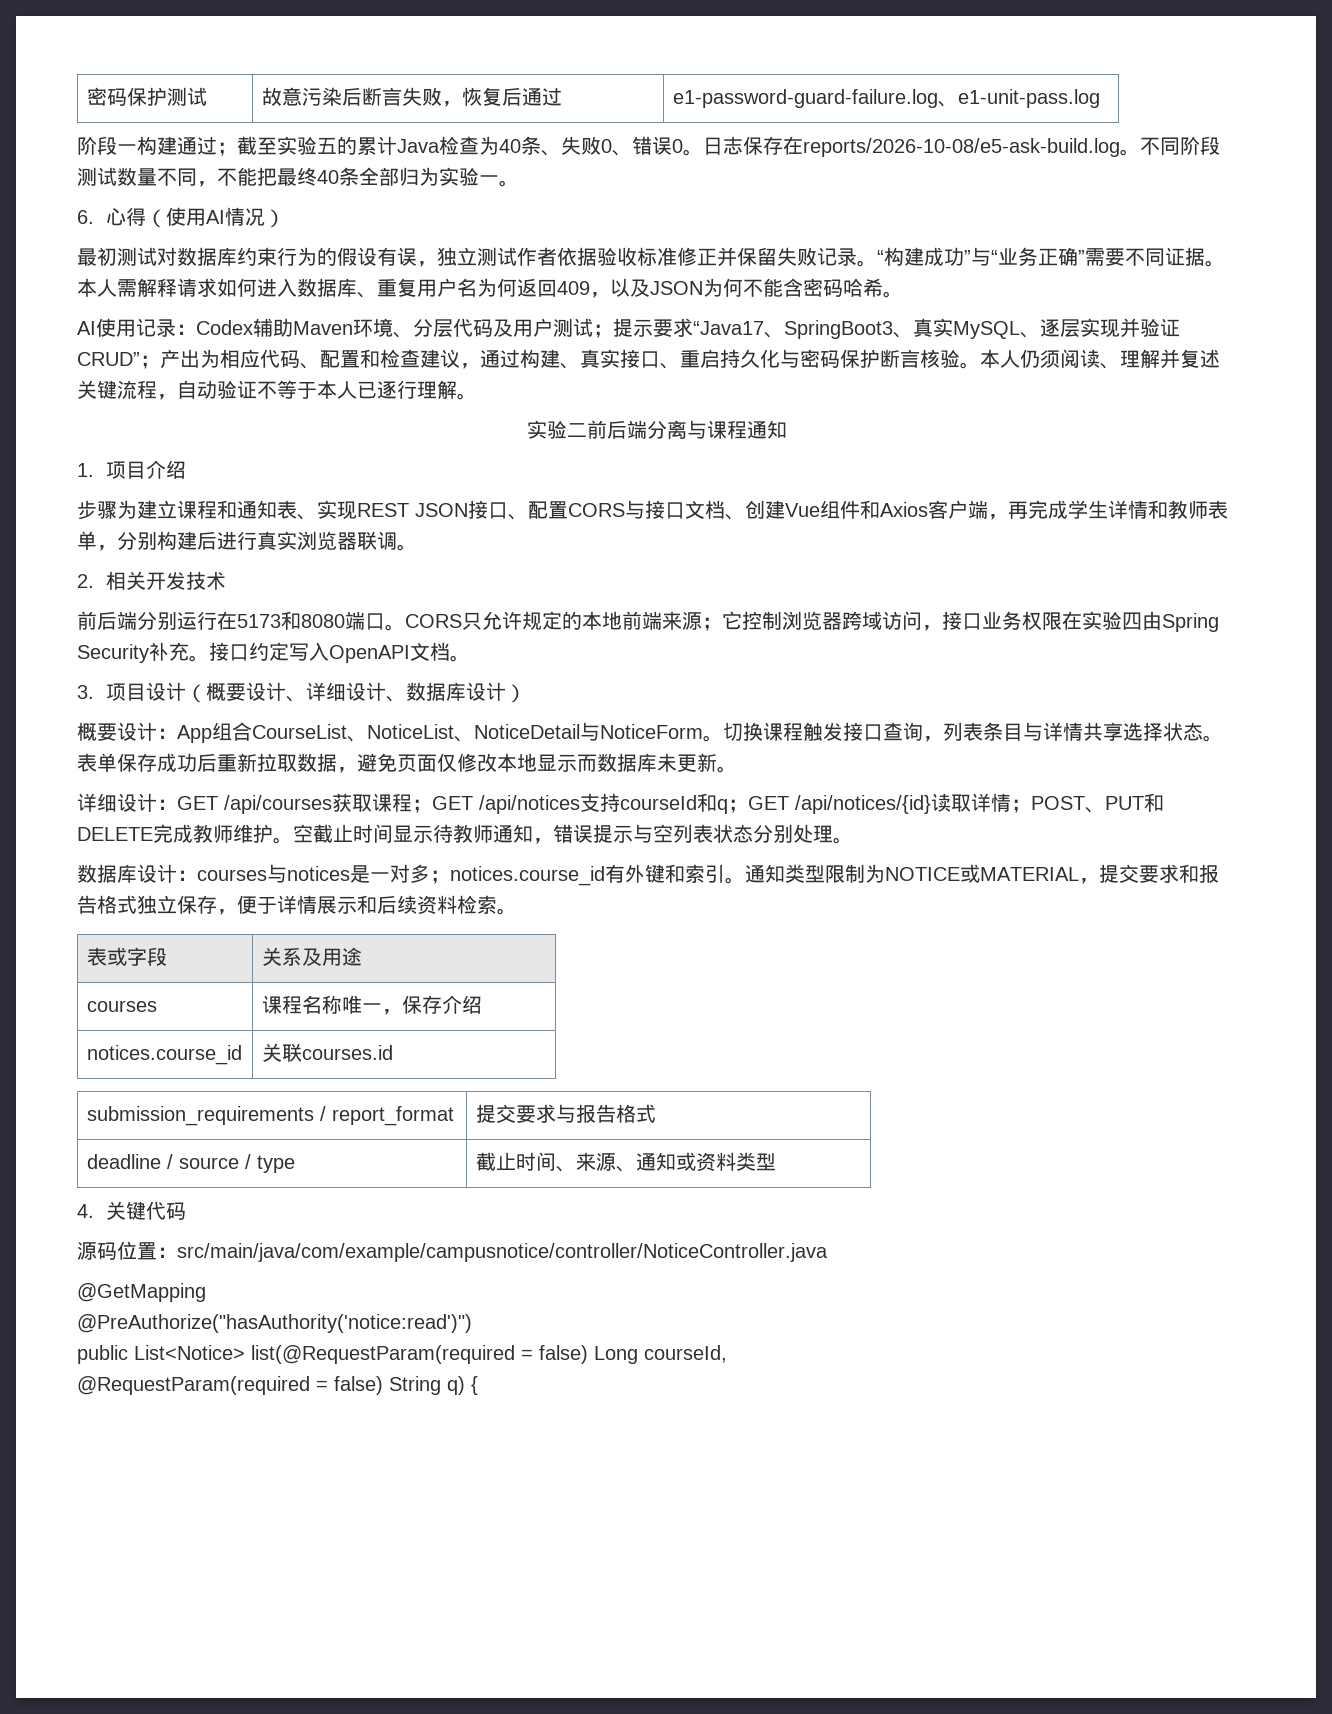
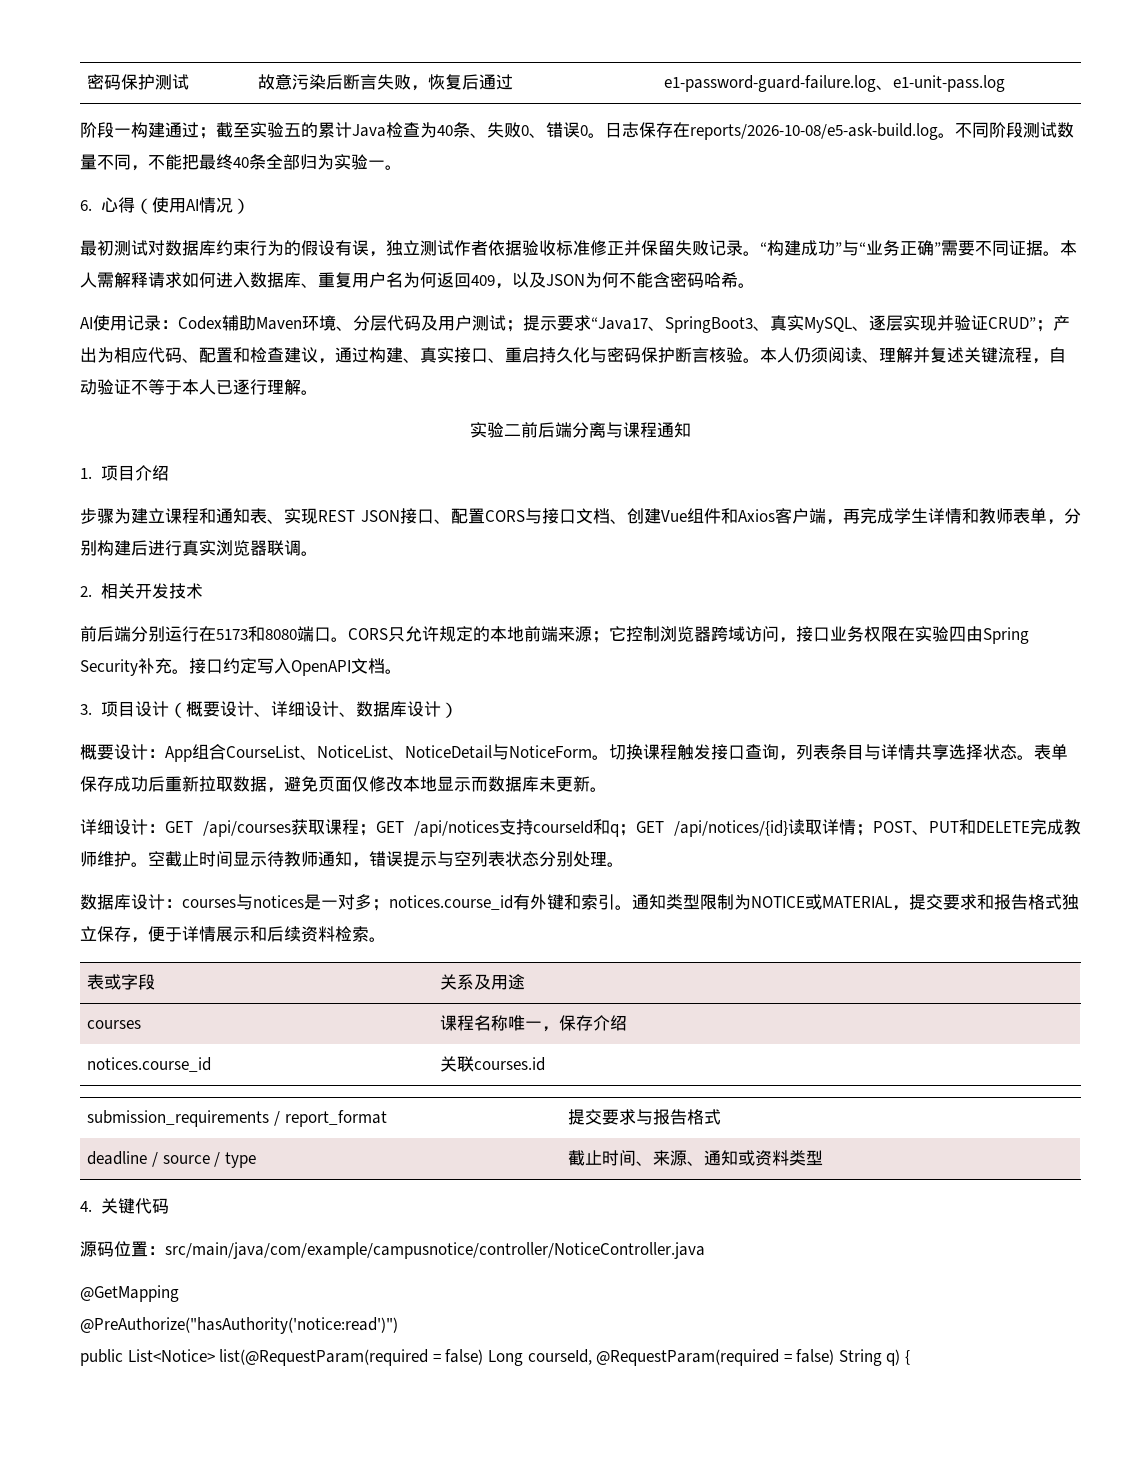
(727, 1354) // -> (592, 1357) none

